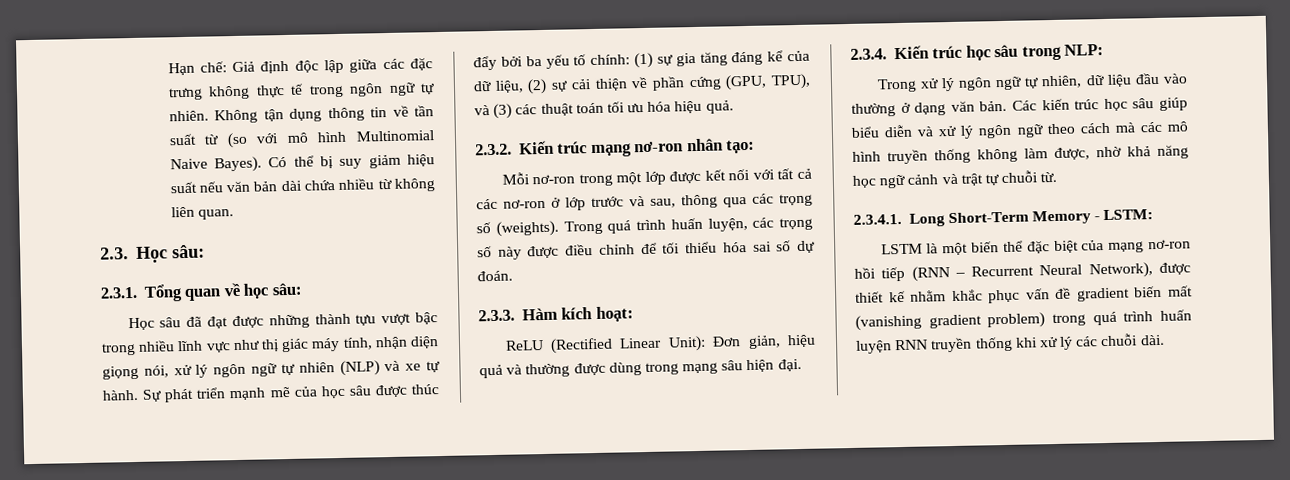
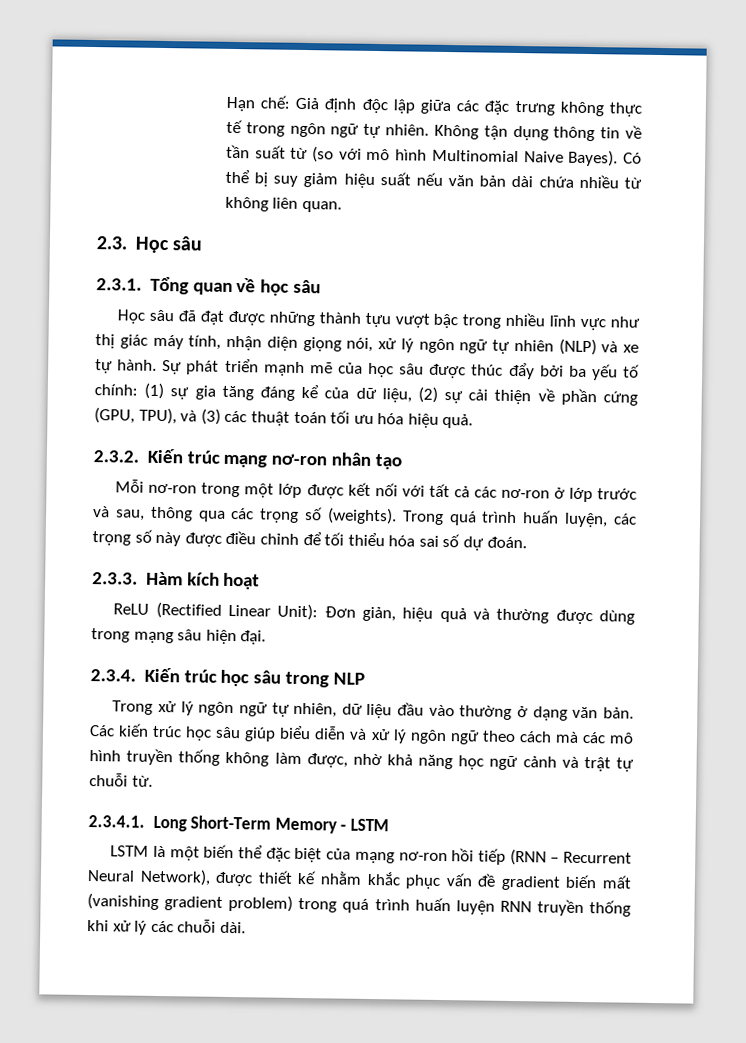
[171,244,205,259] sâu: -> [171,236,203,251] sâu
[271,282,303,296] sâu: -> [293,279,322,294] sâu
[726,139,756,154] tạo: -> [375,454,403,470] tạo
[595,306,634,322] hoạt: -> [223,572,261,590] hoạt
[1064,43,1105,56] NLP: -> [333,672,366,685] NLP
[1103,209,1154,221] LSTM: -> [349,818,389,832] LSTM

